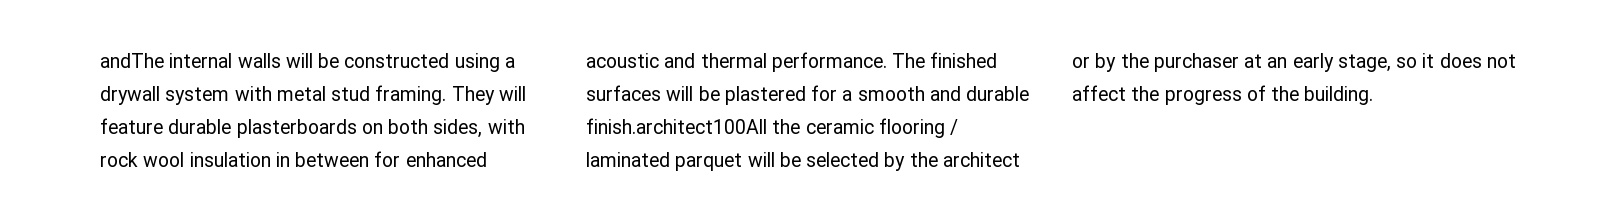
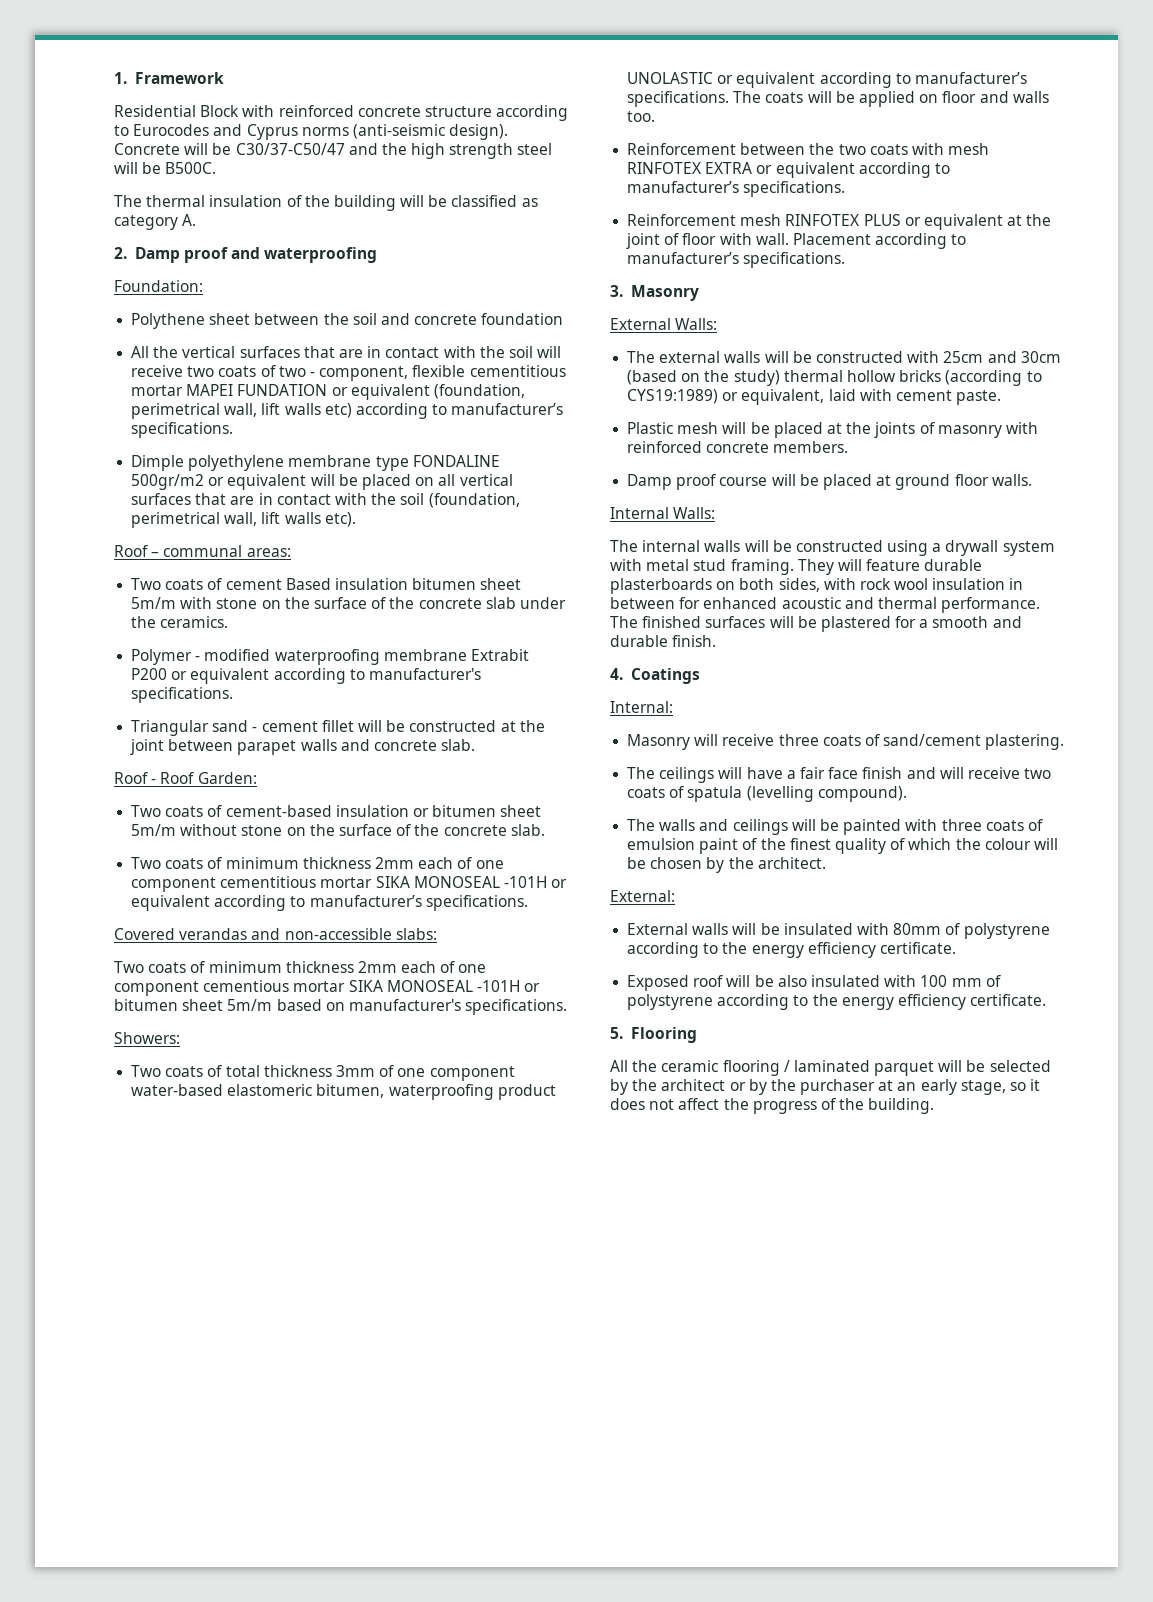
[100,53,164,68] andThe -> [114,72,224,84] [114,105,569,121] [114,124,509,140] [114,143,553,159] [114,162,217,174] [114,195,538,211] [114,214,197,230] [114,247,378,263] [114,280,203,292] [131,313,564,329] [131,346,562,358] [131,365,566,381] [131,384,525,400] [131,403,564,419] [131,422,234,438] [131,455,500,471] [131,474,513,490] [131,493,520,508] [131,512,356,528] [114,545,291,557] [131,578,522,590] [131,597,566,609] [131,616,229,628] [131,649,529,665] [131,668,481,684] [131,687,234,703] [131,720,545,736] [130,739,476,755] [114,772,257,784] [131,805,542,817] [131,824,545,836] [131,857,504,869] [131,876,568,892] [131,895,528,911] [114,928,437,940] [114,961,487,973] [114,980,541,996] [114,999,568,1015] [114,1032,180,1044] [131,1065,515,1081] [131,1084,556,1100] [627,72,1027,88] [627,91,1049,107] [627,111,656,122] [627,143,990,155] [627,162,950,178] [627,181,846,197] [627,214,1052,230] [626,233,967,249] [627,252,846,268] [610,285,699,301] [610,318,718,330] [627,351,1061,363] [627,370,1042,386] [627,389,1002,405] [627,422,1038,438] [627,441,849,453] [627,474,1032,490] [610,507,716,519] [610,540,638,552] 1. Framework // Residential Block with reinforced concrete structure according to Eurocodes and Cyprus norms (anti-seismic design). Concrete will be C30/37-C50/47 and the high strength steel will be B500C. // The thermal insulation of the building will be classified as category A. // 2. Damp proof and waterproofing // Foundation: // Polythene sheet between the soil and concrete foundation // All the vertical surfaces that are in contact with the soil will receive two coats of two - component, flexible cementitious mortar MAPEI FUNDATION or equivalent (foundation, perimetrical wall, lift walls etc) according to manufacturer’s specifications. // Dimple polyethylene membrane type FONDALINE 500gr/m2 or equivalent will be placed on all vertical surfaces that are in contact with the soil (foundation, perimetrical wall, lift walls etc). // Roof – communal areas: // Two coats of cement Based insulation bitumen sheet 5m/m with stone on the surface of the concrete slab under the ceramics. // Polymer - modified waterproofing membrane Extrabit P200 or equivalent according to manufacturer's specifications. // Triangular sand - cement fillet will be constructed at the joint between parapet walls and concrete slab. // Roof - Roof Garden: // Two coats of cement-based insulation or bitumen sheet 5m/m without stone on the surface of the concrete slab. // Two coats of minimum thickness 2mm each of one component cementitious mortar SIKA MONOSEAL -101H or equivalent according to manufacturer’s specifications. // Covered verandas and non-accessible slabs: // Two coats of minimum thickness 2mm each of one component cementious mortar SIKA MONOSEAL -101H or bitumen sheet 5m/m based on manufacturer's specifications. // Showers: // Two coats of total thickness 3mm of one component water-based elastomeric bitumen, waterproofing product UNOLASTIC or equivalent according to manufacturer’s specifications. The coats will be applied on floor and walls too. // Reinforcement between the two coats with mesh RINFOTEX EXTRA or equivalent according to manufacturer’s specifications. // Reinforcement mesh RINFOTEX PLUS or equivalent at the joint of floor with wall. Placement according to manufacturer’s specifications. // 3. Masonry // External Walls: // The external walls will be constructed with 25cm and 30cm (based on the study) thermal hollow bricks (according to CYS19:1989) or equivalent, laid with cement paste. // Plastic mesh will be placed at the joints of masonry with reinforced concrete members. // Damp proof course will be placed at ground floor walls. // Internal Walls: // The
[586,118,767,134] finish.architect100All -> [672,635,717,647] [610,668,700,684] [610,701,673,713] [627,734,1065,750] [627,767,1052,783] [627,786,907,802] [627,819,1043,835] [627,838,1058,854] [627,857,826,873] [610,890,675,902] [627,923,1050,939] [627,942,956,958] [627,975,1001,991] [627,994,1047,1010] [610,1027,697,1043] [610,1060,628,1072] finish. // 4. Coatings // Internal: // Masonry will receive three coats of sand/cement plastering. // The ceilings will have a fair face finish and will receive two coats of spatula (levelling compound). // The walls and ceilings will be painted with three coats of emulsion paint of the finest quality of which the colour will be chosen by the architect. // External: // External walls will be insulated with 80mm of polystyrene according to the energy efficiency certificate. // Exposed roof will be also insulated with 100 mm of polystyrene according to the energy efficiency certificate. // 5. Flooring // All

